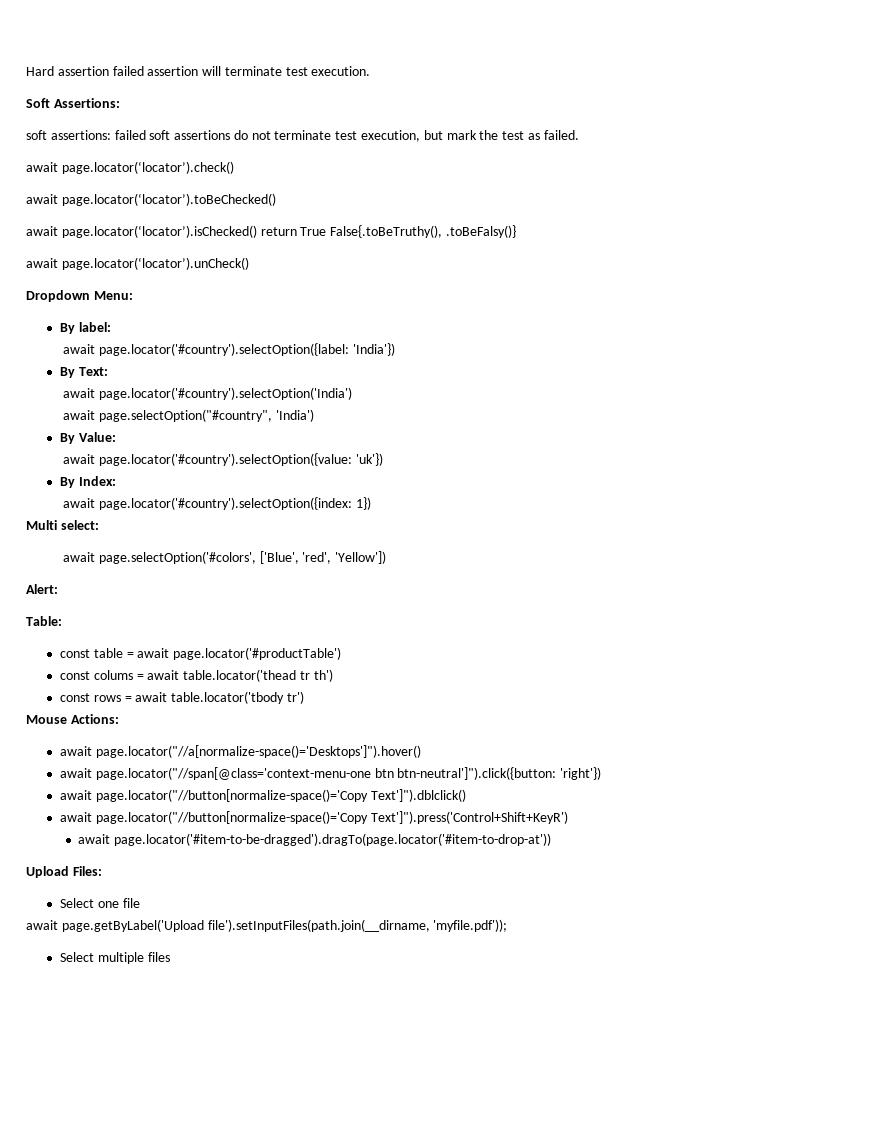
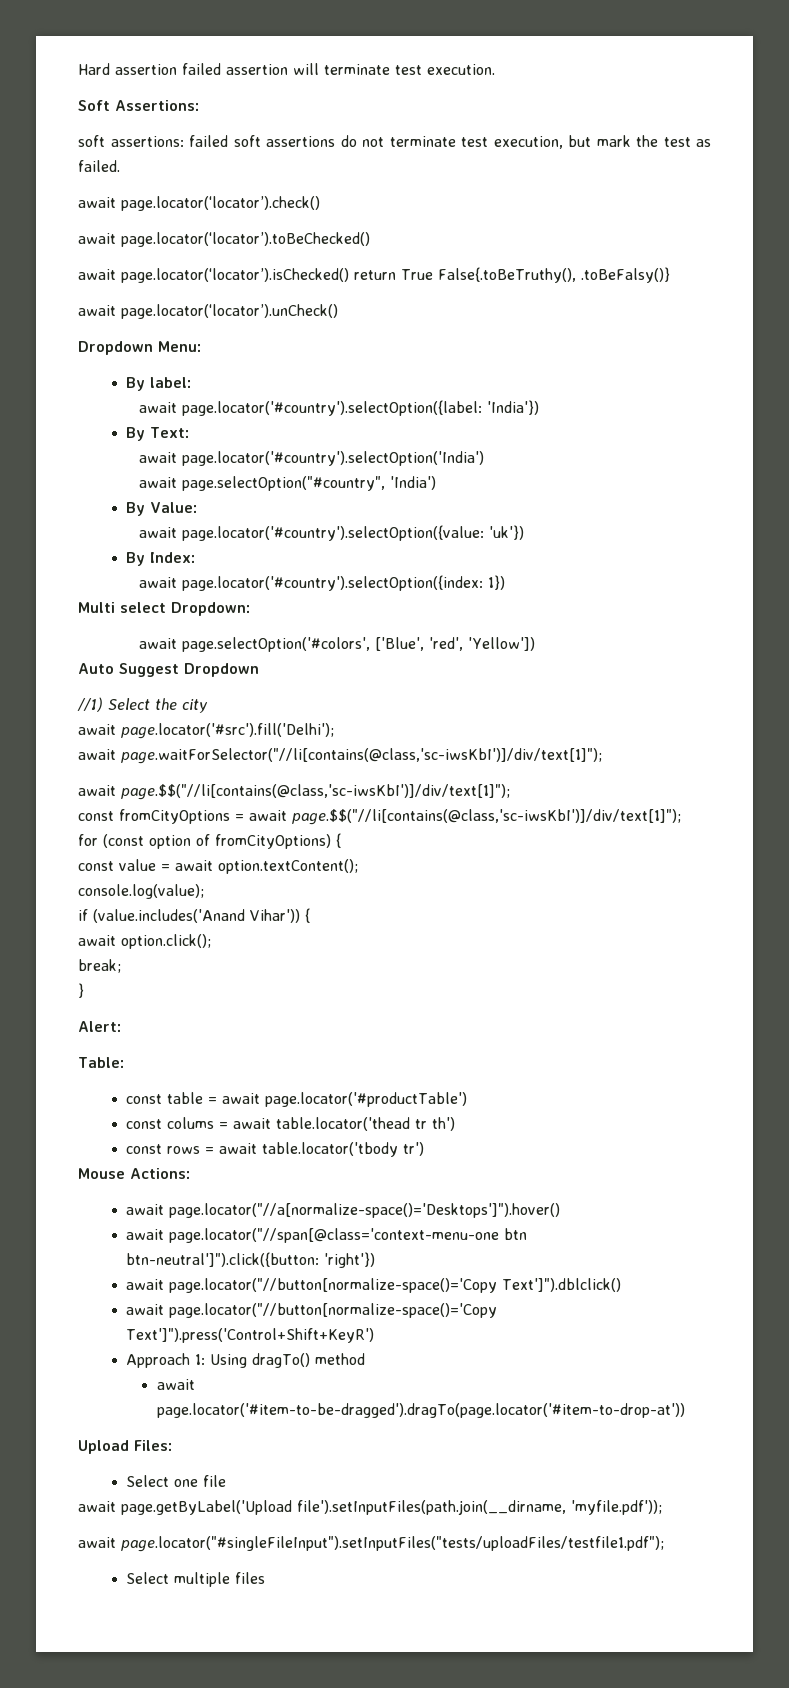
[60,520,99,530] select: -> [120,602,250,616] select Dropdown:
(387, 557) none -> [78,663,259,677] [77,697,208,713] [78,723,334,739] [78,748,602,764] [78,784,510,800] [78,809,681,825] [78,833,341,849] [78,859,358,874] [78,884,204,899] [78,908,310,923] [78,934,211,949] [78,959,121,973] [78,983,84,998] // Auto Suggest Dropdown // //1) Select the city // await page.locator('#src').fill('Delhi'); // await page.waitForSelector("//li[contains(@class,'sc-iwsKbI')]/div/text[1]"); // await page.$$("//li[contains(@class,'sc-iwsKbI')]/div/text[1]"); // const fromCityOptions = await page.$$("//li[contains(@class,'sc-iwsKbI')]/div/text[1]"); // for (const option of fromCityOptions) { // const value = await option.textContent(); // console.log(value); // if (value.includes('Anand Vihar')) { // await option.click(); // break; // }
(568, 817) none -> [126,1353,366,1368] // Approach 1: Using dragTo() method
(508, 925) none -> [78,1536,664,1552] // await page.locator("#singleFileInput").setInputFiles("tests/uploadFiles/testfile1.pdf");

